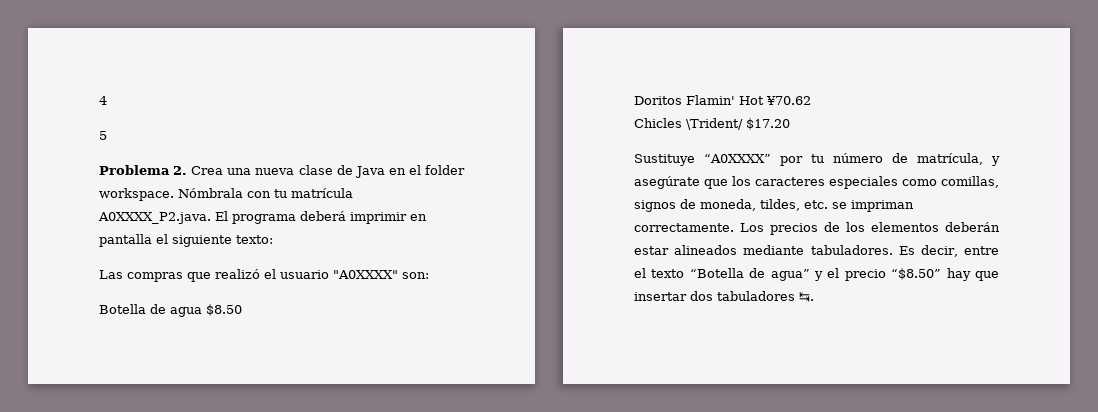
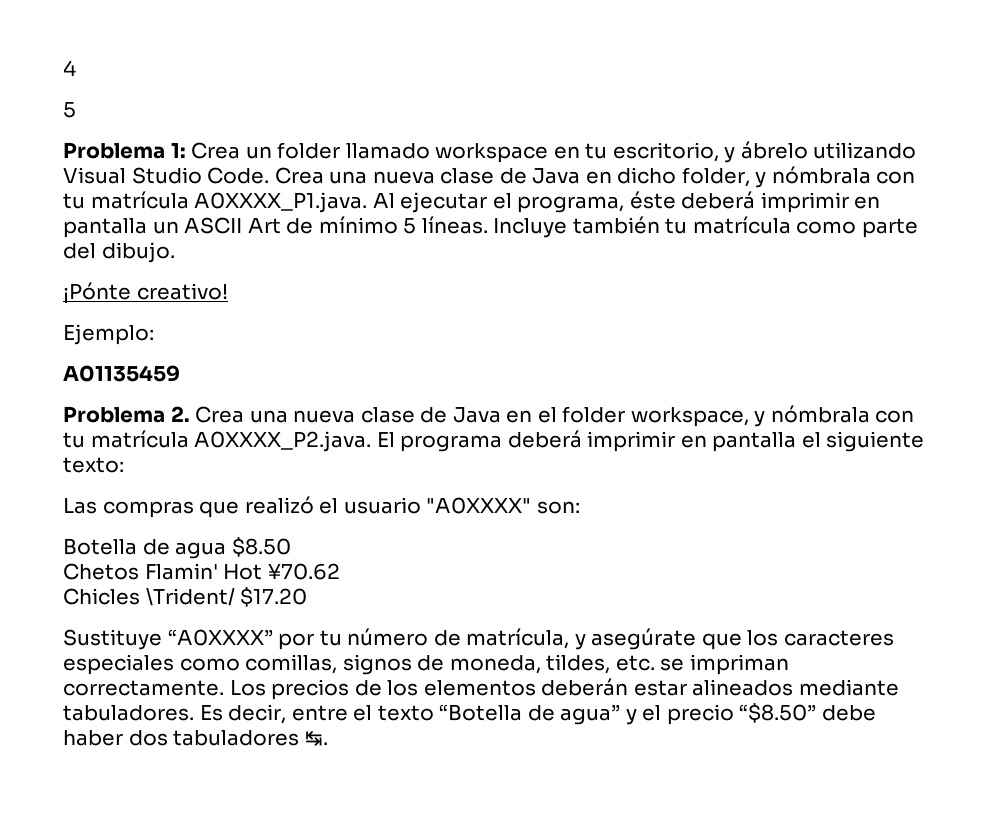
(107, 135) none -> [63,141,917,163] [63,166,916,188] [63,191,881,213] [63,216,918,238] [63,242,175,263] [63,282,228,304] [63,324,154,345] [63,365,180,382] // Problema 1: Crea un folder llamado workspace en tu escritorio, y ábrelo utilizando Visual Studio Code. Crea una nueva clase de Java en dicho folder, y nómbrala con tu matrícula A0XXXX_P1.java. Al ejecutar el programa, éste deberá imprimir en pantalla un ASCII Art de mínimo 5 líneas. Incluye también tu matrícula como parte del dibujo. // ¡Pónte creativo! // Ejemplo: // A01135459
[99,188,243,201] workspace. Nómbrala -> [630,405,870,427] workspace, y nómbrala
[634,96,682,105] Doritos -> [63,563,139,580] Chetos
[946,268,999,281] [634,292,687,301] hay que insertar -> [821,705,876,721] [63,730,123,746] debe haber

